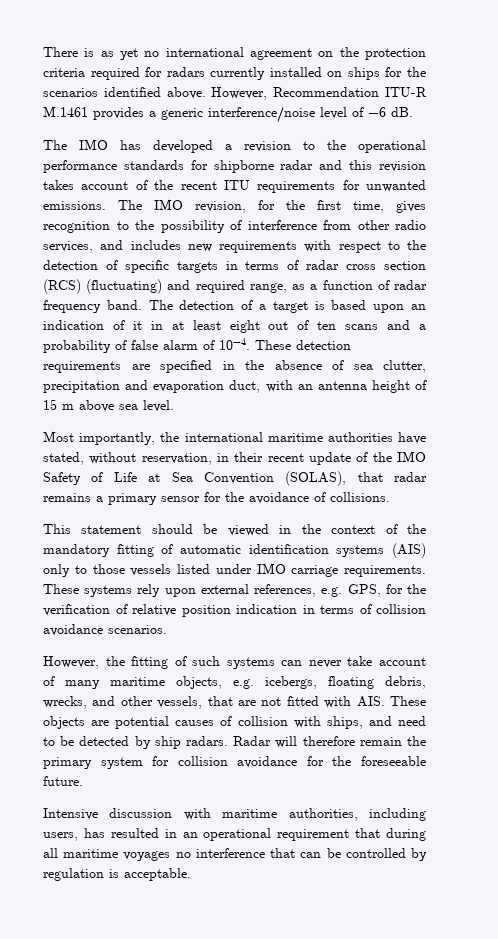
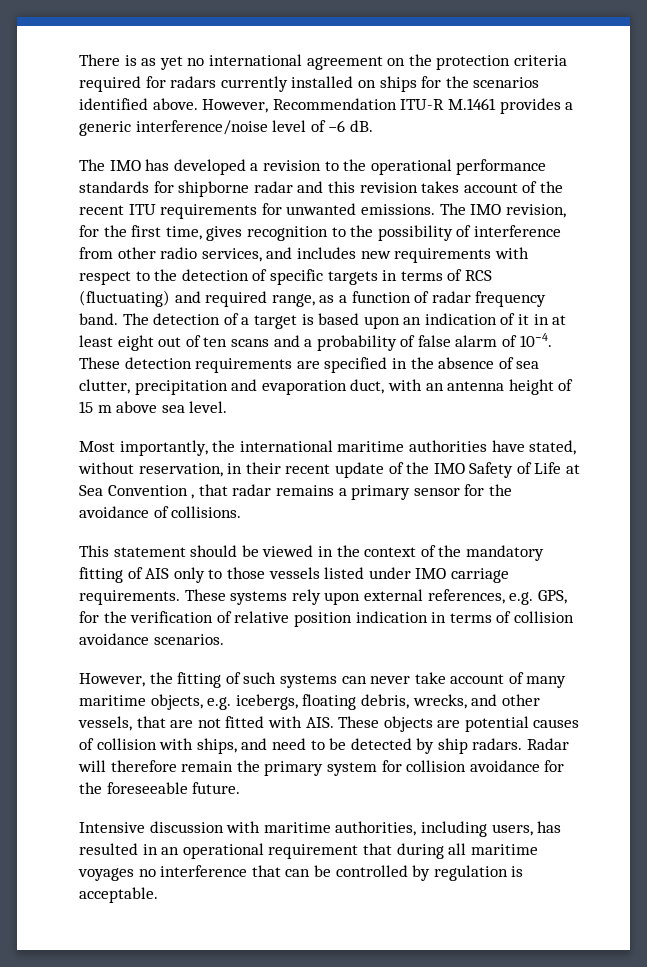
[306,260,427,270] [43,279,81,294] radar cross section (RCS) -> [464,270,492,281] RCS
[285,471,347,486] (SOLAS), -> [191,494,195,499] ,
[180,543,426,558] automatic identification systems (AIS) -> [145,568,170,579] AIS

